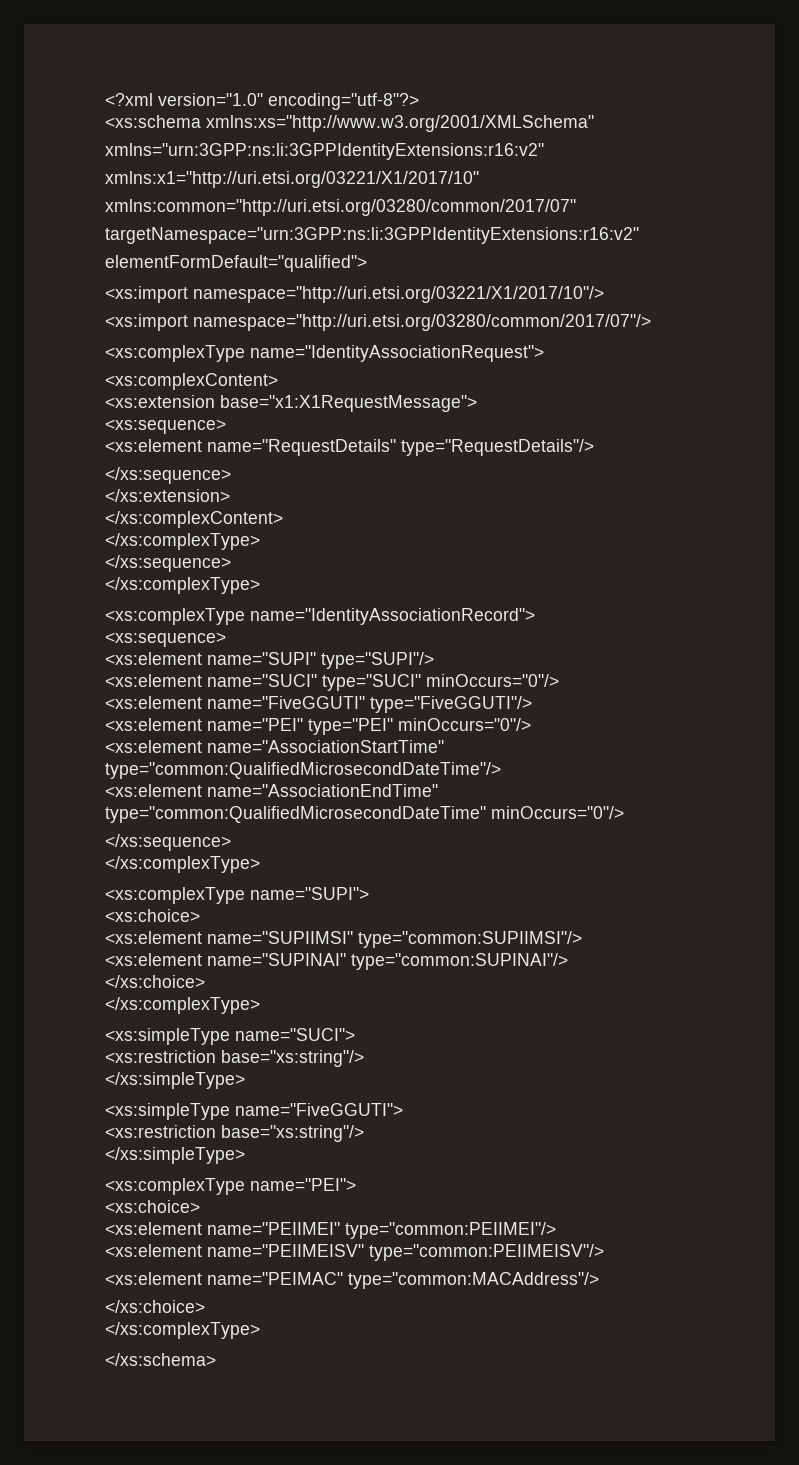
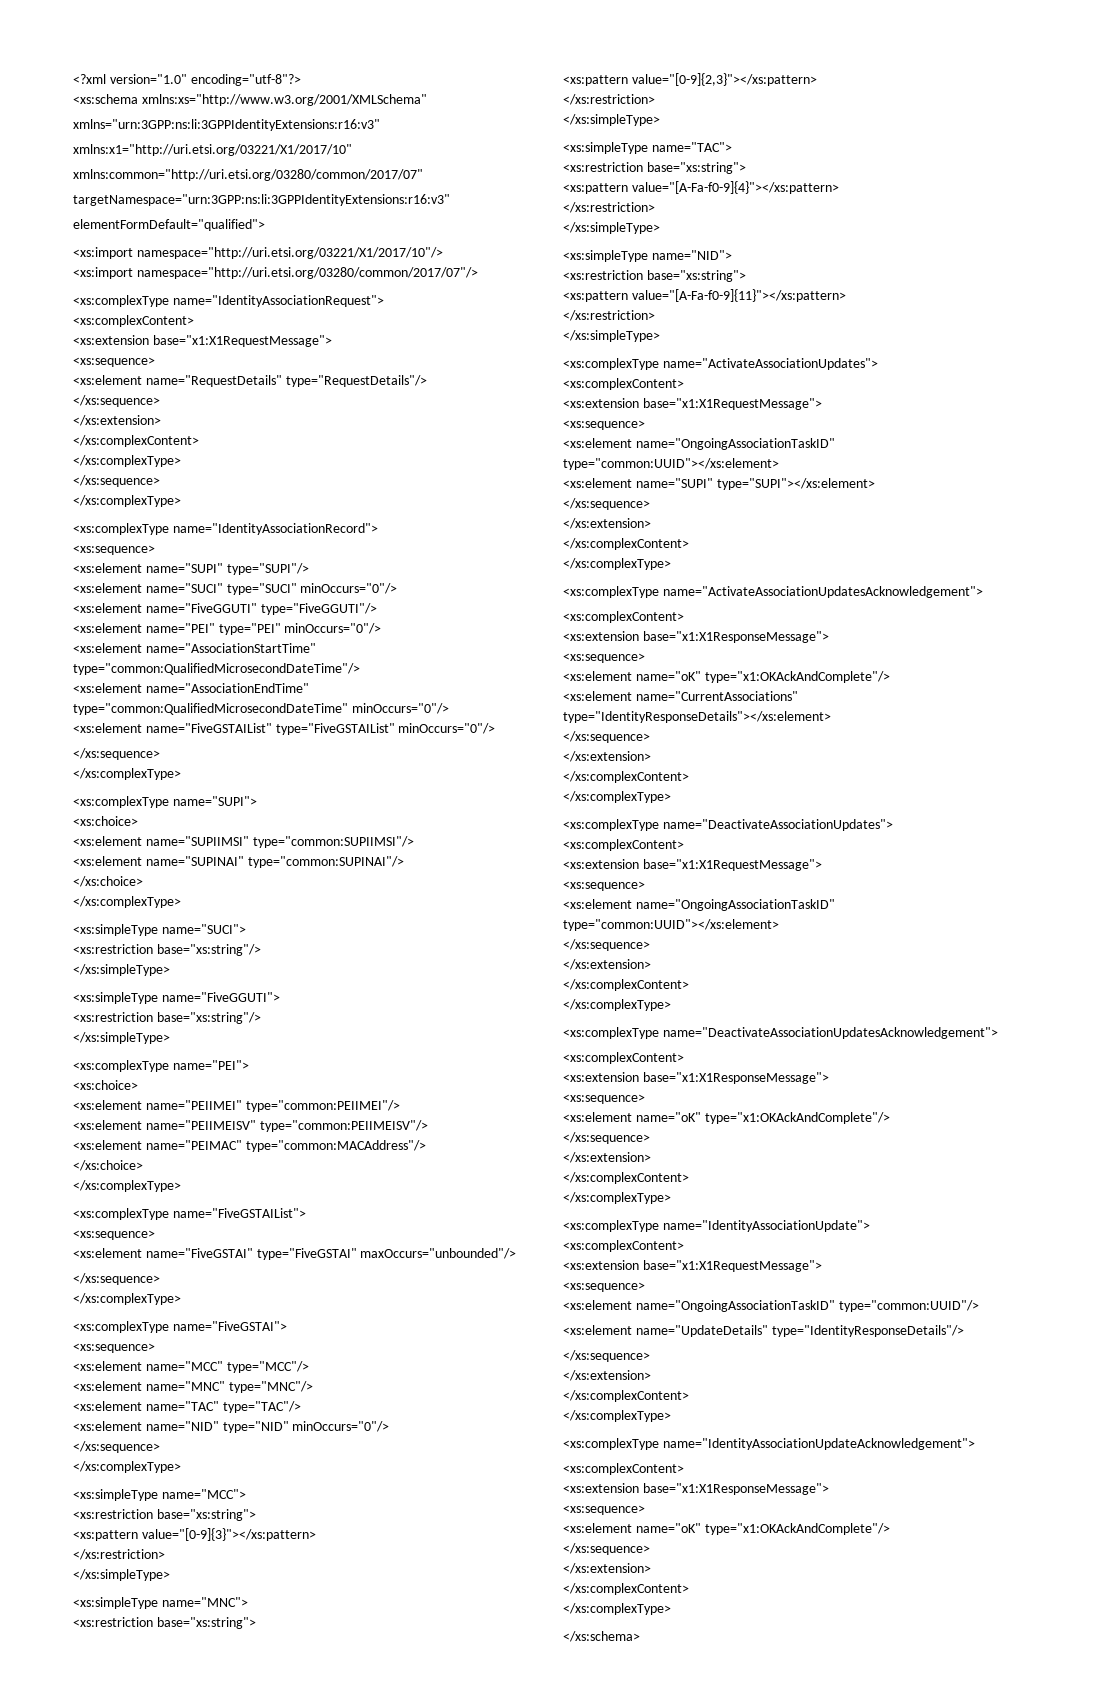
[105,143,544,160] xmlns="urn:3GPP:ns:li:3GPPIdentityExtensions:r16:v2" -> [73,119,380,131] xmlns="urn:3GPP:ns:li:3GPPIdentityExtensions:r16:v3"
[105,227,639,244] targetNamespace="urn:3GPP:ns:li:3GPPIdentityExtensions:r16:v2" -> [73,194,450,206] targetNamespace="urn:3GPP:ns:li:3GPPIdentityExtensions:r16:v3"
(624, 812) none -> [73,723,496,735] // <xs:element name="FiveGSTAIList" type="FiveGSTAIList" minOccurs="0"/>
(260, 1330) none -> [73,1208,306,1220] [73,1230,155,1240] [73,1248,517,1260] [73,1273,160,1285] [73,1293,181,1305] [73,1321,287,1333] [73,1343,155,1353] [73,1361,309,1373] [73,1381,313,1393] [73,1401,301,1413] [73,1421,390,1433] [73,1441,160,1453] [73,1461,181,1473] [73,1489,246,1501] [73,1509,256,1521] [73,1528,316,1541] [73,1549,165,1560] [73,1569,170,1581] [73,1597,248,1609] [73,1617,256,1629] [563,73,817,86] [563,94,655,105] [563,114,660,126] [563,142,732,154] [563,162,746,174] [563,181,839,194] [563,202,655,213] [563,222,660,234] [563,250,732,262] [563,270,746,282] [563,289,846,302] [563,310,655,321] [563,330,660,342] [563,358,878,370] [563,378,684,390] [563,398,822,410] [563,420,645,430] [563,438,835,450] [563,458,779,470] [563,478,875,490] [563,498,650,510] [563,518,651,529] [563,538,689,550] [563,558,671,570] [563,586,983,598] [563,611,684,623] [563,631,829,643] [563,653,645,663] [563,671,890,683] [563,691,798,701] [563,711,831,723] [563,731,650,743] [563,751,651,762] [563,771,689,783] [563,791,671,803] [563,819,893,831] [563,839,684,851] [563,859,822,871] [563,881,645,891] [563,899,835,911] [563,919,779,931] [563,939,650,951] [563,959,651,970] [563,979,689,991] [563,999,671,1011] [563,1027,998,1039] [563,1052,684,1064] [563,1072,829,1084] [563,1094,645,1104] [563,1112,890,1124] [563,1132,650,1144] [563,1152,651,1163] [563,1172,689,1184] [563,1192,671,1204] [563,1220,870,1232] [563,1240,684,1252] [563,1260,822,1272] [563,1282,645,1292] [563,1300,979,1312] [563,1325,964,1337] [563,1350,650,1362] [563,1370,651,1381] [563,1390,689,1402] [563,1410,671,1422] [563,1438,975,1450] [563,1463,684,1475] [563,1483,829,1495] [563,1505,645,1515] [563,1523,890,1535] [563,1543,650,1555] [563,1563,651,1574] [563,1583,689,1595] [563,1603,671,1615] // <xs:complexType name="FiveGSTAIList"> // <xs:sequence> // <xs:element name="FiveGSTAI" type="FiveGSTAI" maxOccurs="unbounded"/> // </xs:sequence> // </xs:complexType> // <xs:complexType name="FiveGSTAI"> // <xs:sequence> // <xs:element name="MCC" type="MCC"/> // <xs:element name="MNC" type="MNC"/> // <xs:element name="TAC" type="TAC"/> // <xs:element name="NID" type="NID" minOccurs="0"/> // </xs:sequence> // </xs:complexType> // <xs:simpleType name="MCC"> // <xs:restriction base="xs:string"> // <xs:pattern value="[0-9]{3}"></xs:pattern> // </xs:restriction> // </xs:simpleType> // <xs:simpleType name="MNC"> // <xs:restriction base="xs:string"> // <xs:pattern value="[0-9]{2,3}"></xs:pattern> // </xs:restriction> // </xs:simpleType> // <xs:simpleType name="TAC"> // <xs:restriction base="xs:string"> // <xs:pattern value="[A-Fa-f0-9]{4}"></xs:pattern> // </xs:restriction> // </xs:simpleType> // <xs:simpleType name="NID"> // <xs:restriction base="xs:string"> // <xs:pattern value="[A-Fa-f0-9]{11}"></xs:pattern> // </xs:restriction> // </xs:simpleType> // <xs:complexType name="ActivateAssociationUpdates"> // <xs:complexContent> // <xs:extension base="x1:X1RequestMessage"> // <xs:sequence> // <xs:element name="OngoingAssociationTaskID" type="common:UUID"></xs:element> // <xs:element name="SUPI" type="SUPI"></xs:element> // </xs:sequence> // </xs:extension> // </xs:complexContent> // </xs:complexType> // <xs:complexType name="ActivateAssociationUpdatesAcknowledgement"> // <xs:complexContent> // <xs:extension base="x1:X1ResponseMessage"> // <xs:sequence> // <xs:element name="oK" type="x1:OKAckAndComplete"/> // <xs:element name="CurrentAssociations" type="IdentityResponseDetails"></xs:element> // </xs:sequence> // </xs:extension> // </xs:complexContent> // </xs:complexType> // <xs:complexType name="DeactivateAssociationUpdates"> // <xs:complexContent> // <xs:extension base="x1:X1RequestMessage"> // <xs:sequence> // <xs:element name="OngoingAssociationTaskID" type="common:UUID"></xs:element> // </xs:sequence> // </xs:extension> // </xs:complexContent> // </xs:complexType> // <xs:complexType name="DeactivateAssociationUpdatesAcknowledgement"> // <xs:complexContent> // <xs:extension base="x1:X1ResponseMessage"> // <xs:sequence> // <xs:element name="oK" type="x1:OKAckAndComplete"/> // </xs:sequence> // </xs:extension> // </xs:complexContent> // </xs:complexType> // <xs:complexType name="IdentityAssociationUpdate"> // <xs:complexContent> // <xs:extension base="x1:X1RequestMessage"> // <xs:sequence> // <xs:element name="OngoingAssociationTaskID" type="common:UUID"/> // <xs:element name="UpdateDetails" type="IdentityResponseDetails"/> // </xs:sequence> // </xs:extension> // </xs:complexContent> // </xs:complexType> // <xs:complexType name="IdentityAssociationUpdateAcknowledgement"> // <xs:complexContent> // <xs:extension base="x1:X1ResponseMessage"> // <xs:sequence> // <xs:element name="oK" type="x1:OKAckAndComplete"/> // </xs:sequence> // </xs:extension> // </xs:complexContent> // </xs:complexType>

